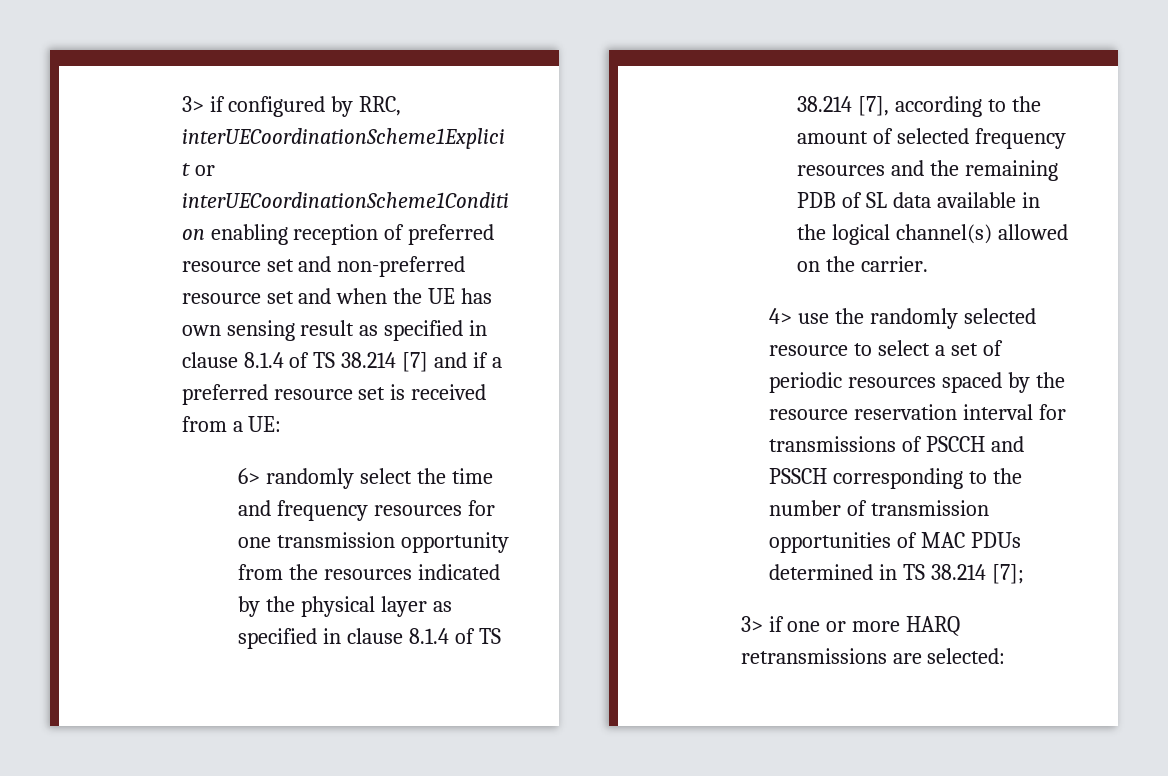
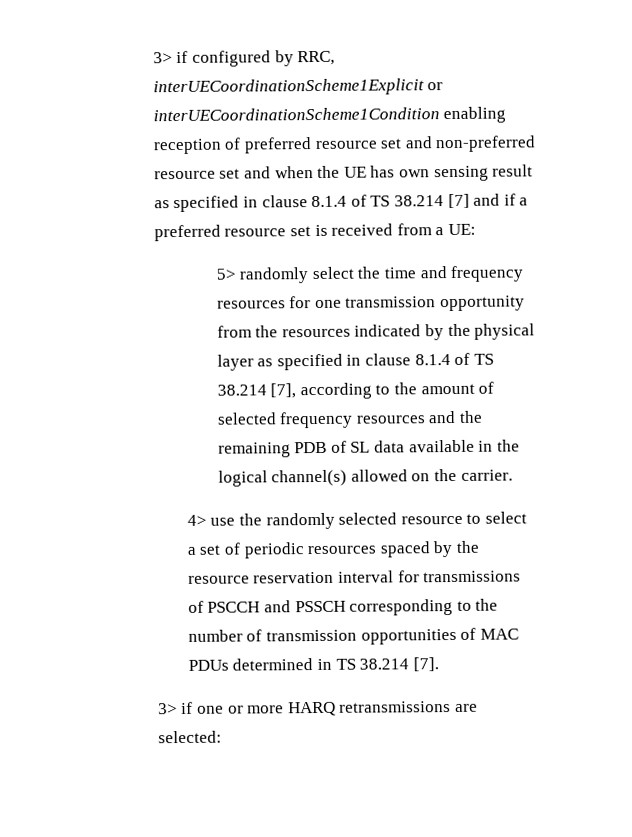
[238,468,261,484] 6> -> [215,268,236,280] 5>
[991,564,1024,584] [7]; -> [412,657,439,672] [7].

